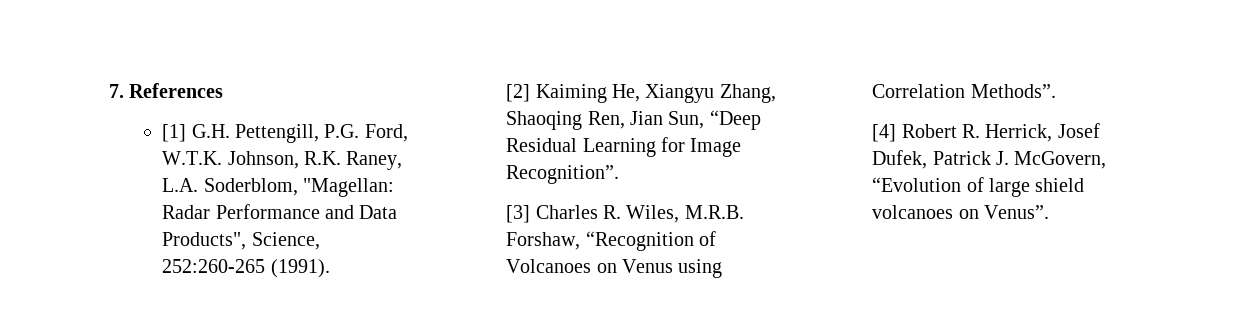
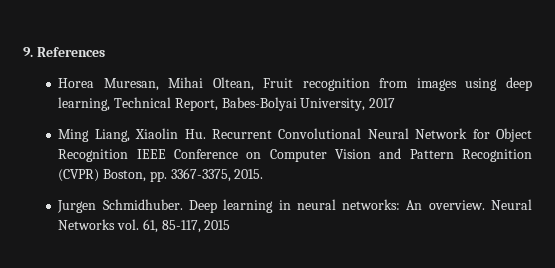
[109,84,124,98] 7. -> [23,47,33,57] 9.
[162,124,408,143] [162,151,403,170] [162,178,394,197] [162,204,398,219] [162,232,320,250] [162,259,330,278] [506,84,776,103] [506,110,761,130] [506,137,742,157] [506,165,620,184] [506,205,744,223] [506,231,716,251] [506,259,723,278] [872,84,1056,98] [872,123,1100,142] [872,150,1107,169] [872,177,1085,197] [872,205,1049,219] [1] G.H. Pettengill, P.G. Ford, W.T.K. Johnson, R.K. Raney, L.A. Soderblom, "Magellan: Radar Performance and Data Products", Science, 252:260-265 (1991). // [2] Kaiming He, Xiangyu Zhang, Shaoqing Ren, Jian Sun, “Deep Residual Learning for Image Recognition”. // [3] Charles R. Wiles, M.R.B. Forshaw, “Recognition of Volcanoes on Venus using Correlation Methods”. // [4] Robert R. Herrick, Josef Dufek, Patrick J. McGovern, “Evolution of large shield volcanoes on Venus”. -> [58,77,532,91] [58,97,396,111] [58,128,532,142] [58,148,533,162] [58,168,264,182] [57,199,532,213] [58,219,231,233] Horea Muresan, Mihai Oltean, Fruit recognition from images using deep learning, Technical Report, Babes-Bolyai University, 2017 // Ming Liang, Xiaolin Hu. Recurrent Convolutional Neural Network for Object Recognition IEEE Conference on Computer Vision and Pattern Recognition (CVPR) Boston, pp. 3367-3375, 2015. // Jurgen Schmidhuber. Deep learning in neural networks: An overview. Neural Networks vol. 61, 85-117, 2015

